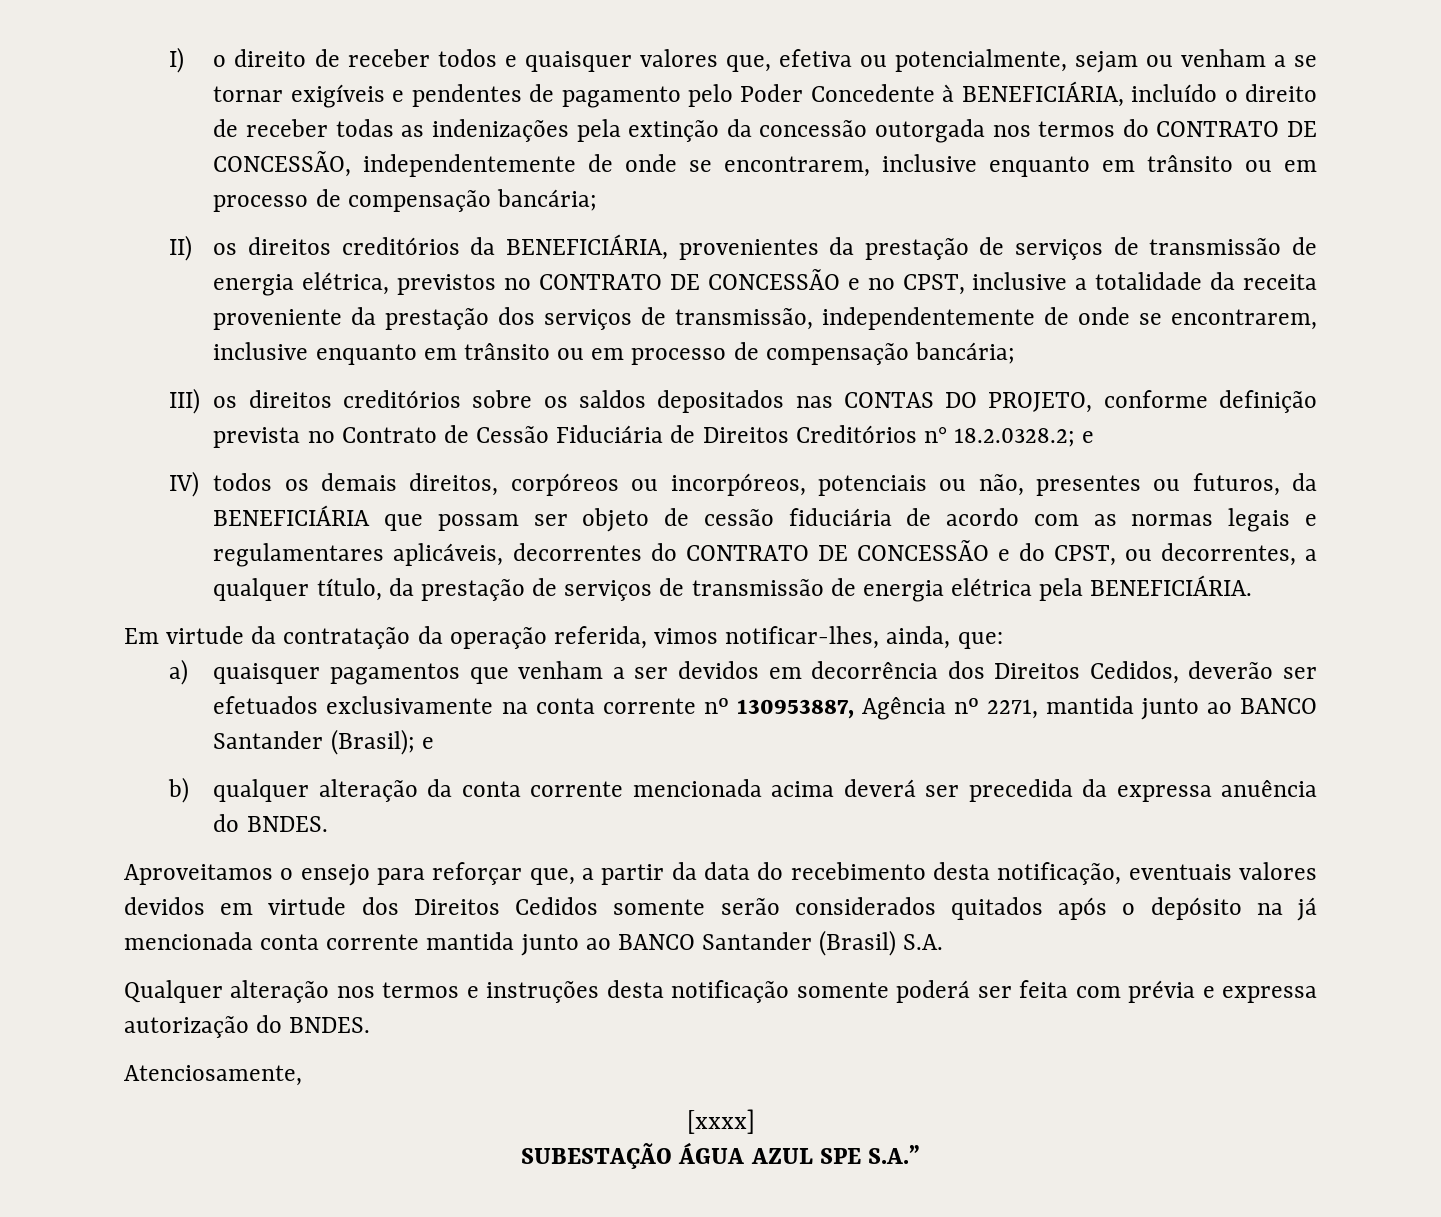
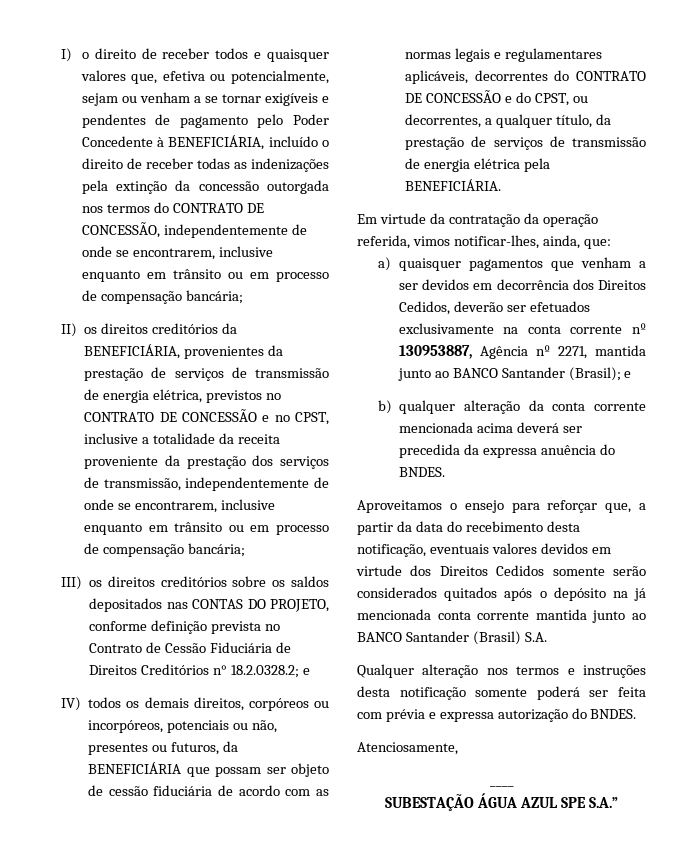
[686,1109,755,1134] [xxxx] -> [489,785,514,787] ____

